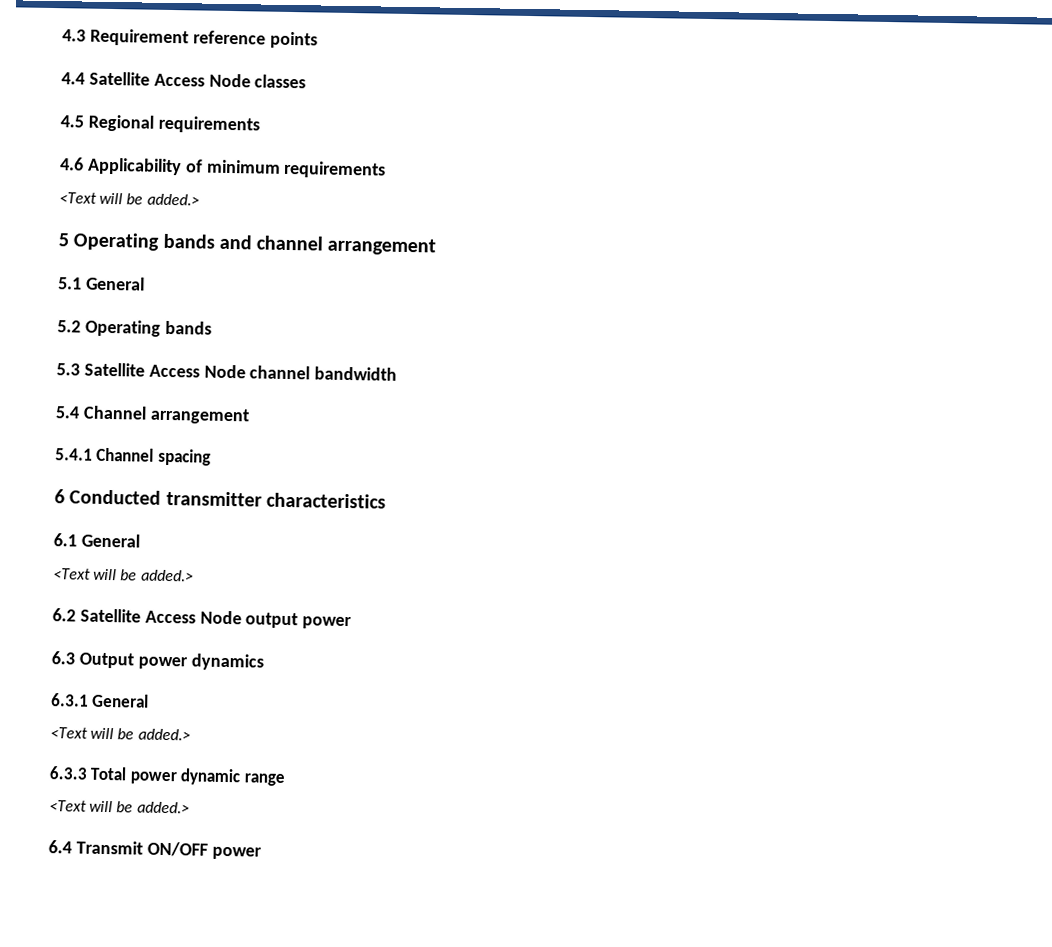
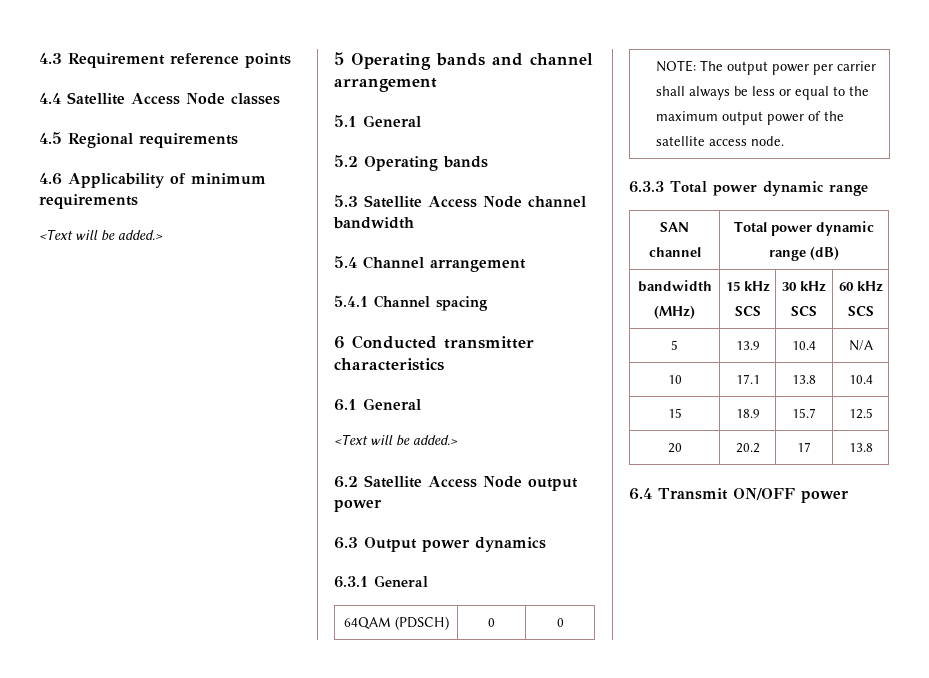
[50,727,191,741] // <Text will be added.> -> [343,616,449,630] [488,618,495,627] [556,618,564,627] [655,60,876,75] [655,86,869,100] [655,111,844,125] [655,136,784,146] // 64QAM (PDSCH) | 0 | 0 // NOTE: The output power per carrier shall always be less or equal to the maximum output power of the satellite access node.
[49,800,190,814] // <Text will be added.> -> [660,222,689,232] [648,247,701,257] [734,221,874,236] [769,246,839,261] [637,280,712,292] [654,305,695,319] [725,281,770,292] [734,306,761,316] [782,281,826,292] [791,306,817,316] [838,281,883,292] [847,306,874,316] [671,340,678,350] [735,341,760,350] [792,341,816,350] [848,340,873,351] [667,375,682,384] [735,374,760,384] [792,375,816,384] [848,375,873,384] [667,408,682,418] [735,409,760,418] [792,408,816,418] [848,408,873,419] [667,443,682,453] [735,443,760,453] [797,442,811,452] [848,443,873,452] // SAN channel | Total power dynamic range (dB) // bandwidth (MHz) | 15 kHz SCS | 30 kHz SCS | 60 kHz SCS // 5 | 13.9 | 10.4 | N/A // 10 | 17.1 | 13.8 | 10.4 // 15 | 18.9 | 15.7 | 12.5 // 20 | 20.2 | 17 | 13.8

